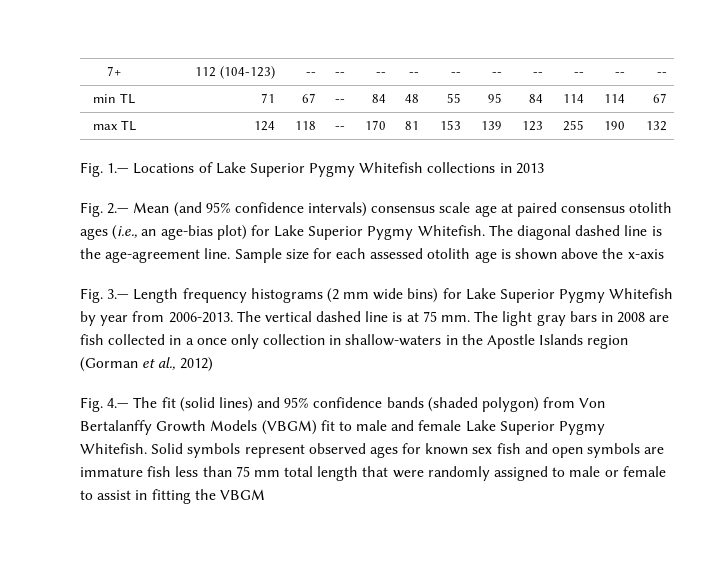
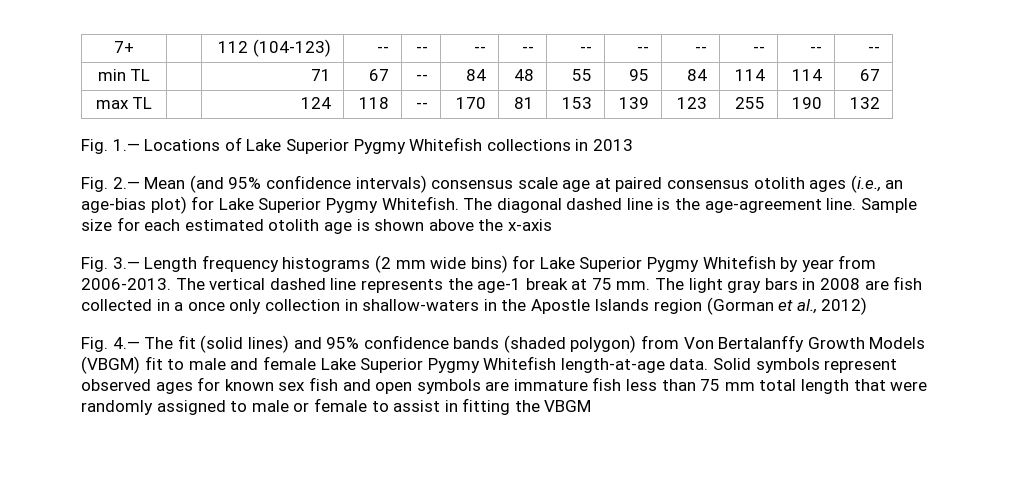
[370,248,424,259] assessed -> [184,219,264,231] estimated
[392,312,403,322] is -> [360,278,568,293] represents the age-1 break
[80,443,147,454] Whitefish. -> [483,356,709,373] Whitefish length-at-age data.

